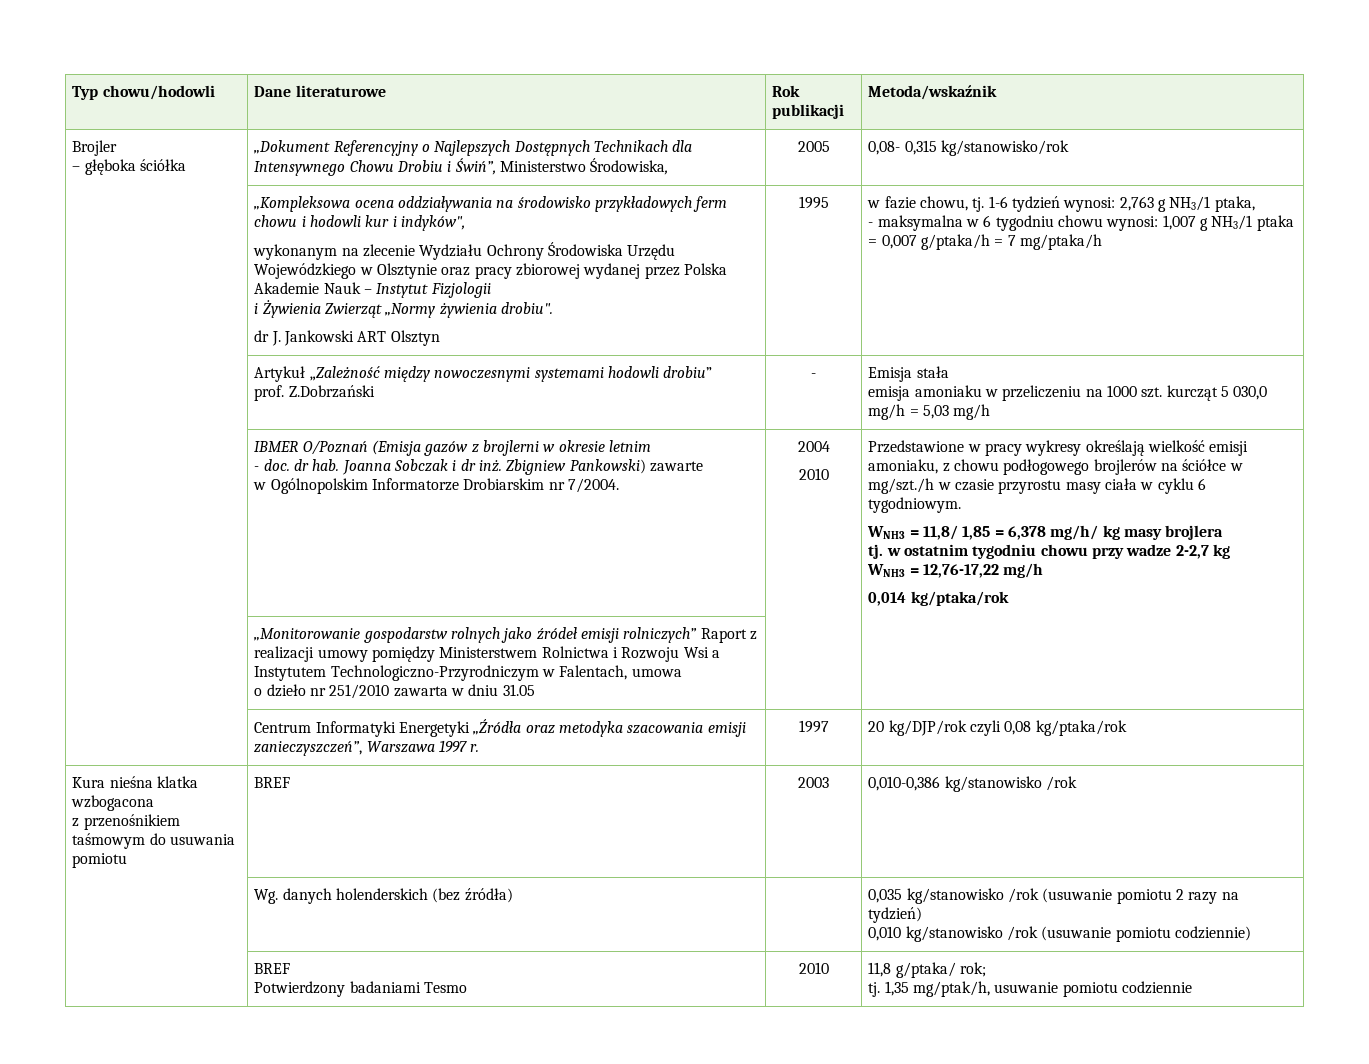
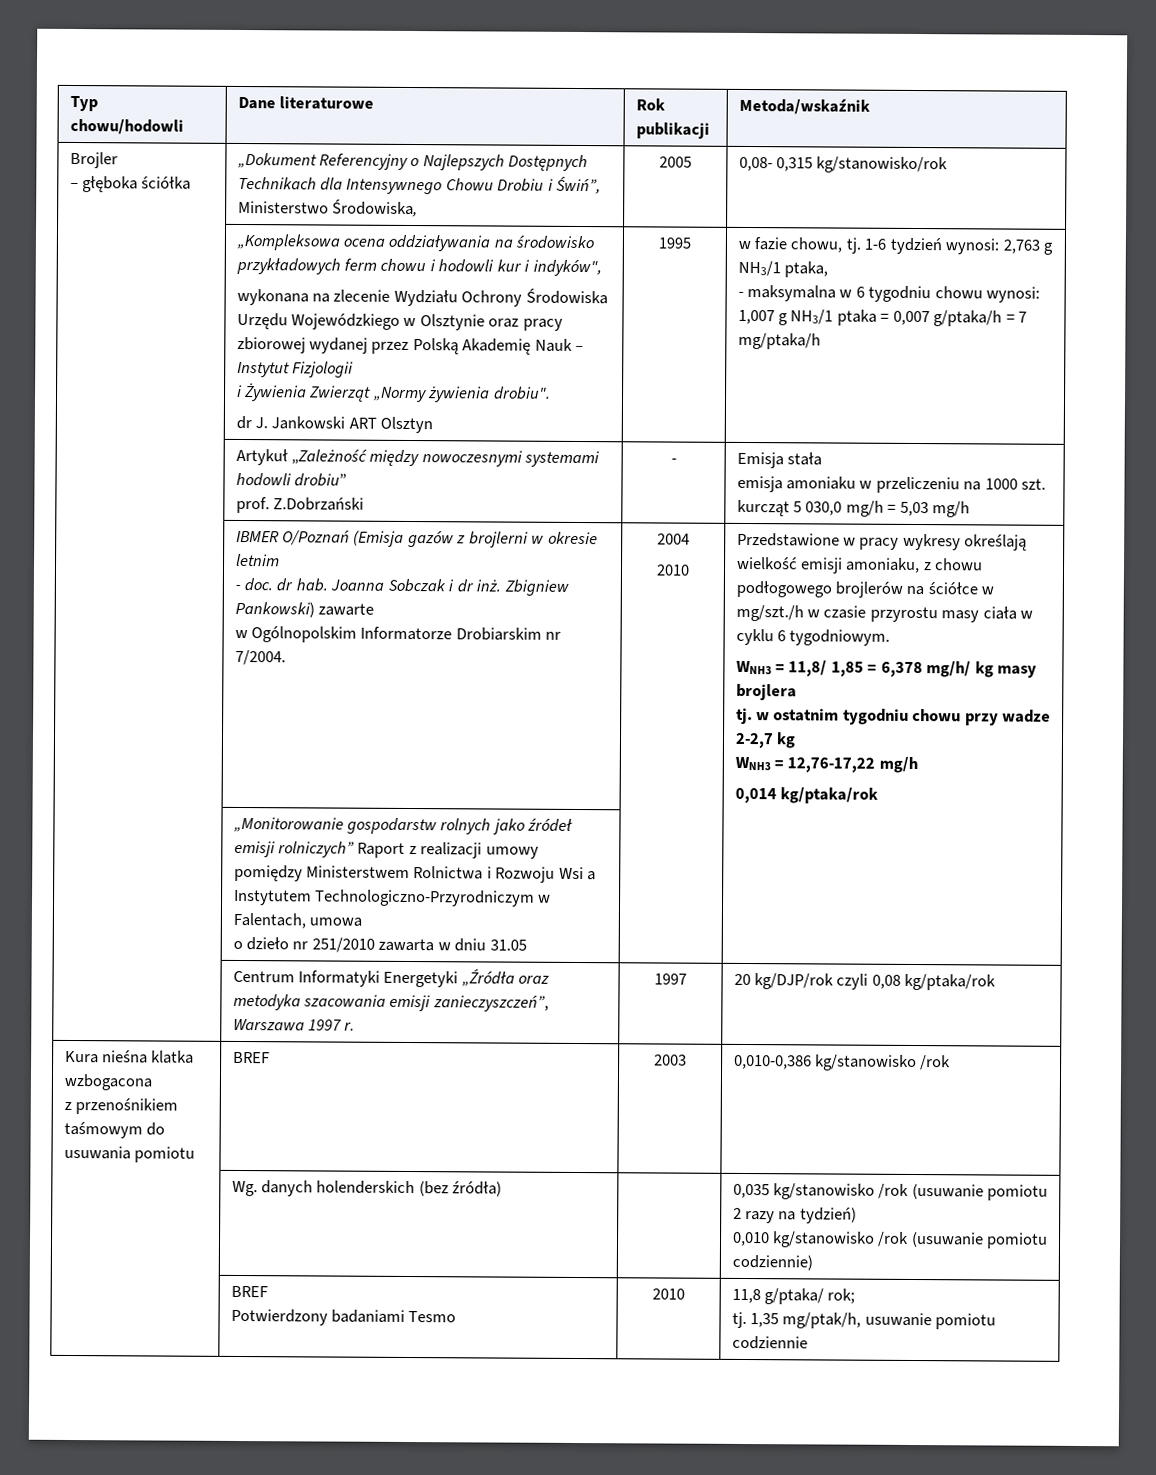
[253,244,338,260] wykonanym -> [236,288,309,306] wykonana
[683,263,727,275] [254,282,320,294] Polska Akademie -> [412,338,532,355] Polską Akademię

